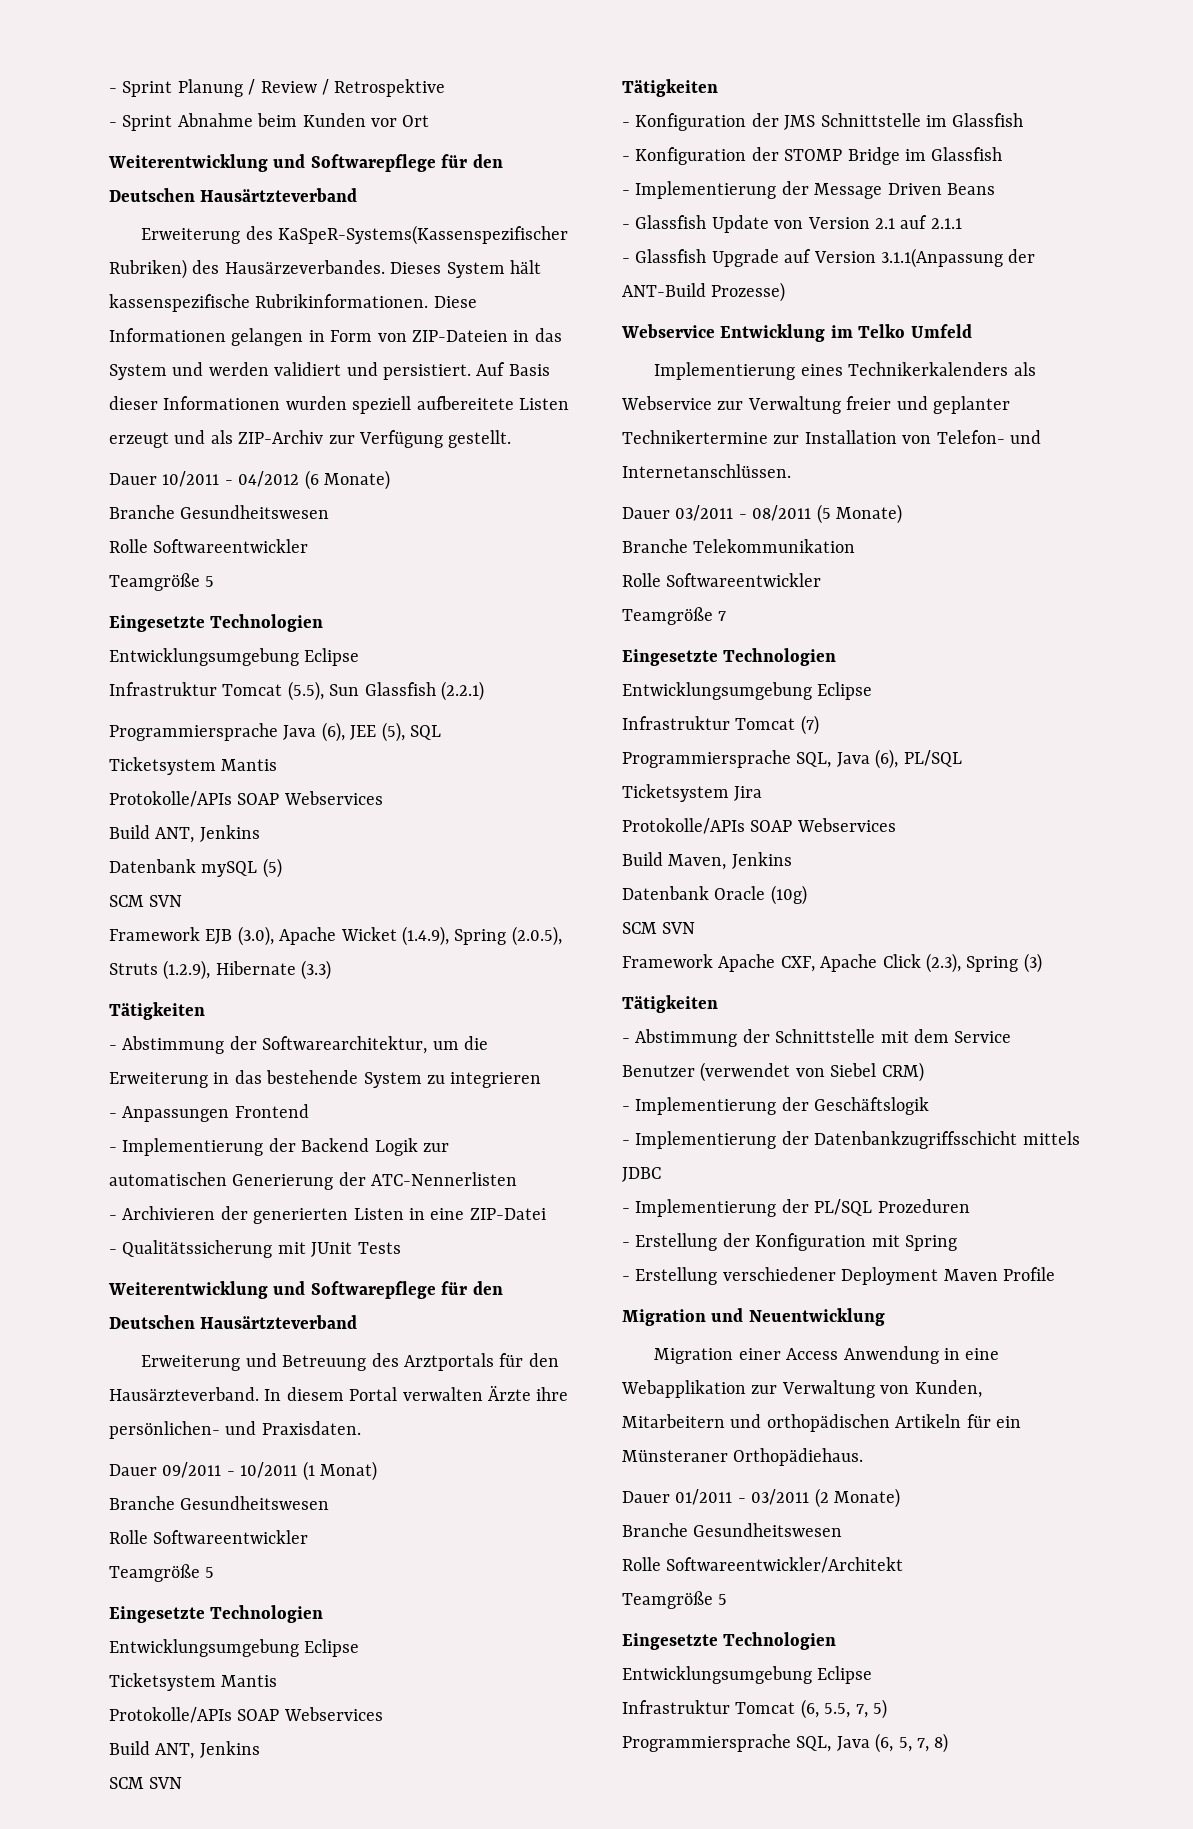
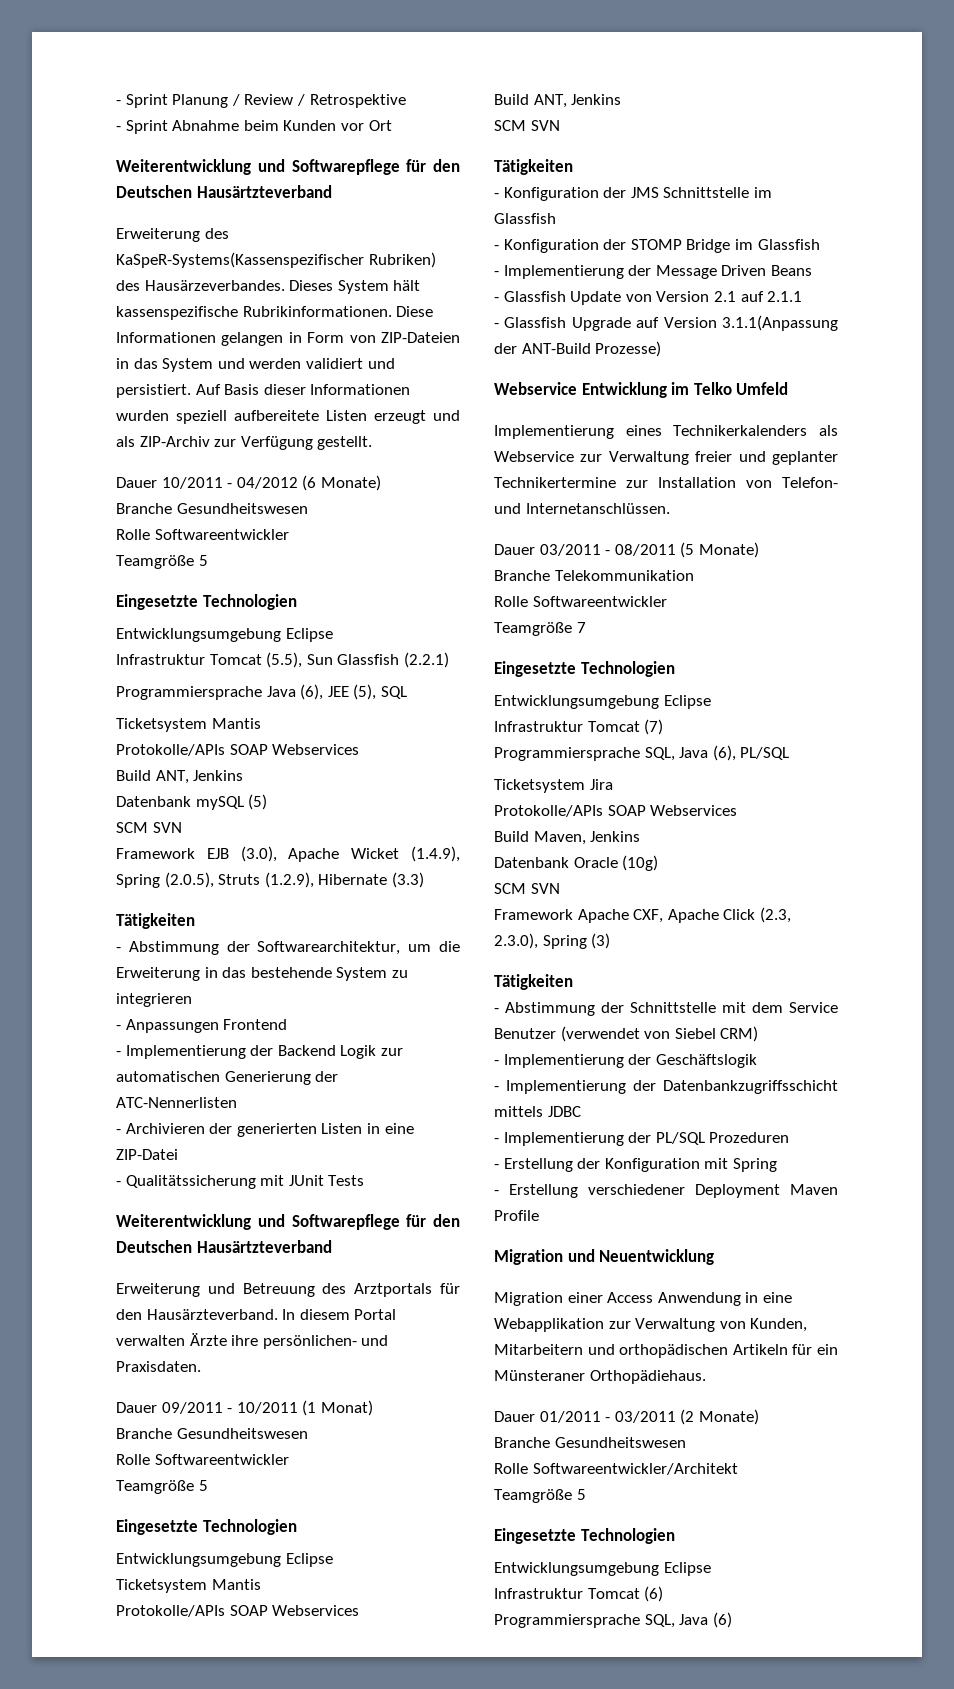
[926,953,961,973] (2.3), -> [759,907,791,923] [494,933,538,949] (2.3, 2.3.0),
[800,1699,887,1719] [622,1733,949,1753] (6, 5.5, 7, 5) // Programmiersprache SQL, Java (6, 5, 7, 8) -> [644,1586,664,1602] [494,1612,732,1628] (6) // Programmiersprache SQL, Java (6)

